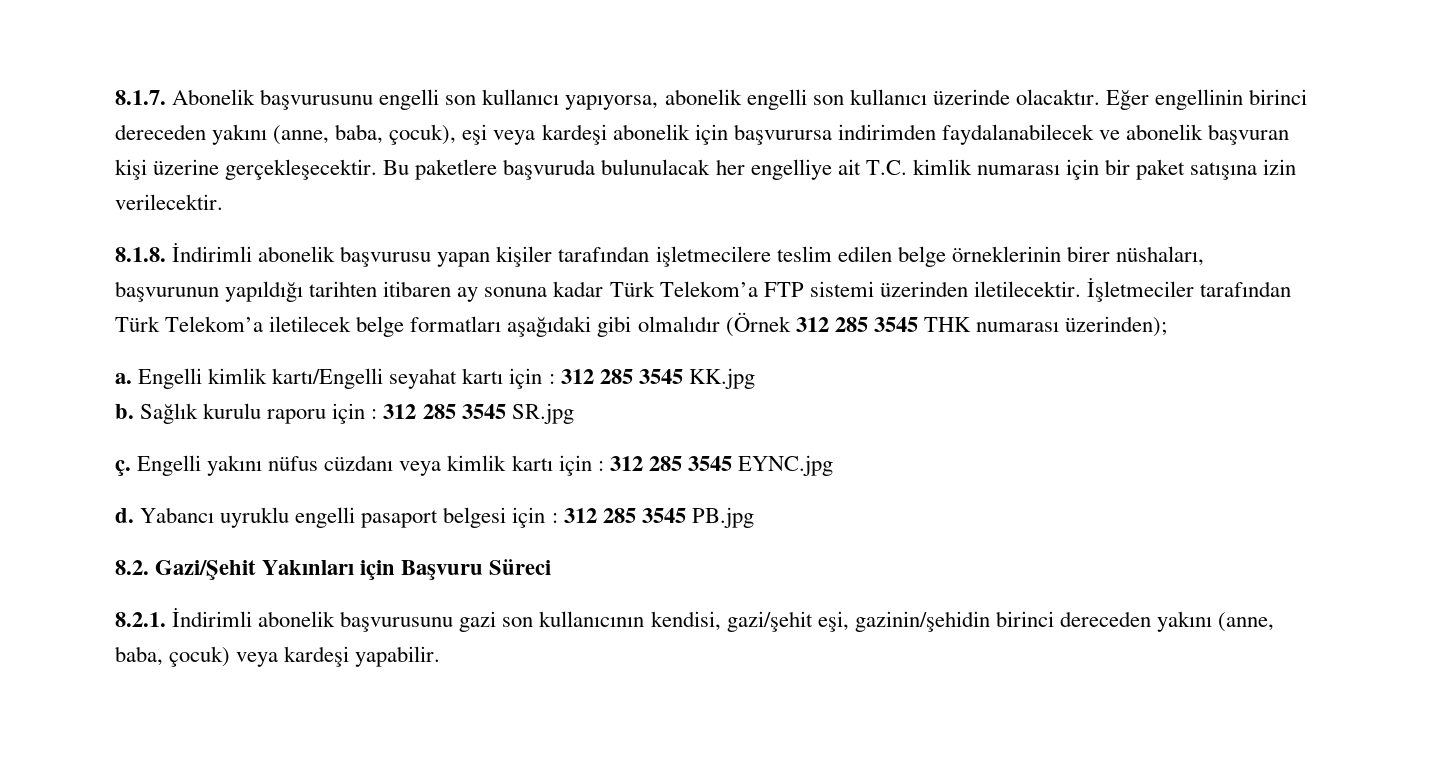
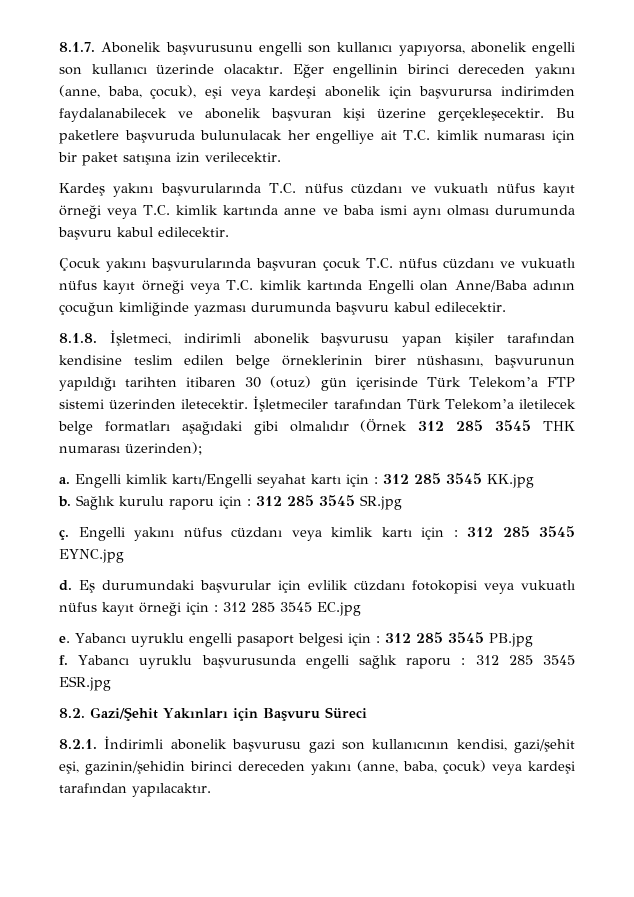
(223, 202) none -> [59,183,575,197] [59,205,575,219] [58,227,229,240] [59,258,575,272] [59,280,575,294] [59,302,506,316] // Kardeş yakını başvurularında T.C. nüfus cüzdanı ve vukuatlı nüfus kayıt örneği veya T.C. kimlik kartında anne ve baba ismi aynı olması durumunda başvuru kabul edilecektir. // Çocuk yakını başvurularında başvuran çocuk T.C. nüfus cüzdanı ve vukuatlı nüfus kayıt örneği veya T.C. kimlik kartında Engelli olan Anne/Baba adının çocuğun kimliğinde yazması durumunda başvuru kabul edilecektir.
[172,243,253,262] İndirimli -> [109,330,241,346] İşletmeci, indirimli
[655,246,771,267] işletmecilere -> [59,355,122,365] kendisine
[1115,246,1204,266] nüshaları, -> [417,355,484,367] nüshasını,
[457,281,604,302] ay sonuna kadar -> [245,376,418,391] 30 (otuz) gün içerisinde
[973,281,1081,297] iletilecektir. -> [181,399,249,409] iletecektir.
(134, 515) none -> [79,580,575,594] [59,602,361,616] [59,636,70,643] Eş durumundaki başvurular için evlilik cüzdanı fotokopisi veya vukuatlı nüfus kayıt örneği için : 312 285 3545 EC.jpg // e.
(754, 517) none -> [59,655,576,669] [59,676,111,691] // f. Yabancı uyruklu başvurusunda engelli sağlık raporu : 312 285 3545 ESR.jpg
[340,611,454,632] başvurusunu -> [232,739,302,752] başvurusu
[355,646,441,667] yapabilir. -> [59,783,211,797] tarafından yapılacaktır.

